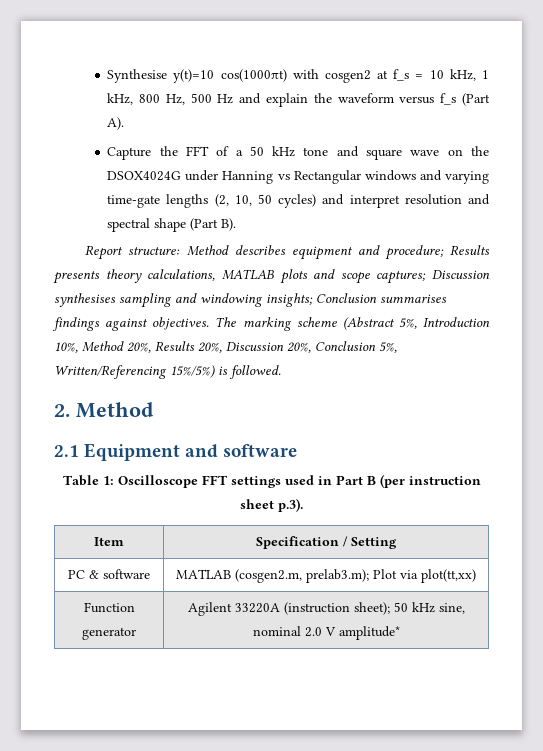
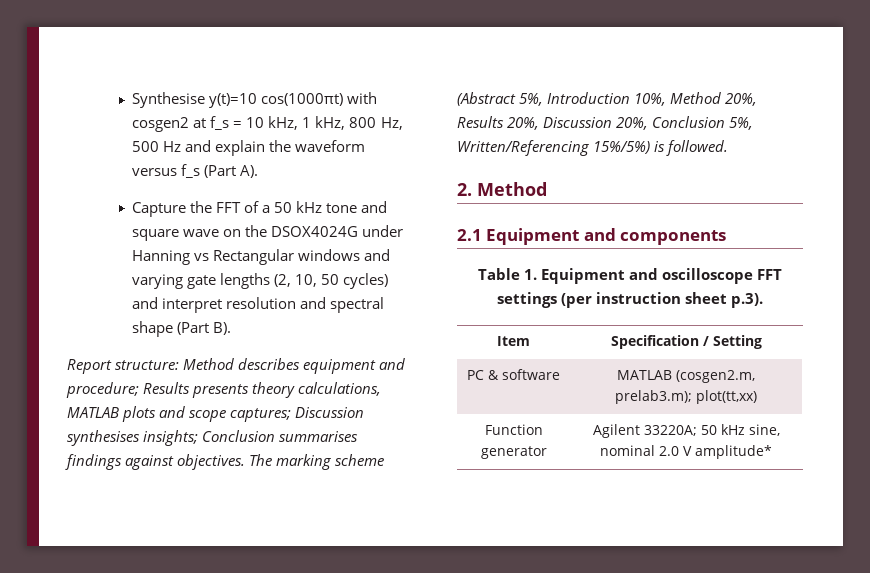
[107,195,161,208] time-gate -> [187,275,217,289] gate
[119,293,263,308] sampling and windowing -> (140, 438) none
[223,444,298,457] software -> [620,230,727,245] components
[102,475,376,488] 1: Oscilloscope FFT settings used in Part B -> [523,268,783,284] [496,292,557,308] 1. Equipment and oscilloscope FFT settings
[372,569,418,579] Plot via -> (692, 397) none
[234,602,390,615] 33220A (instruction sheet); -> [643,425,697,436] 33220A;

